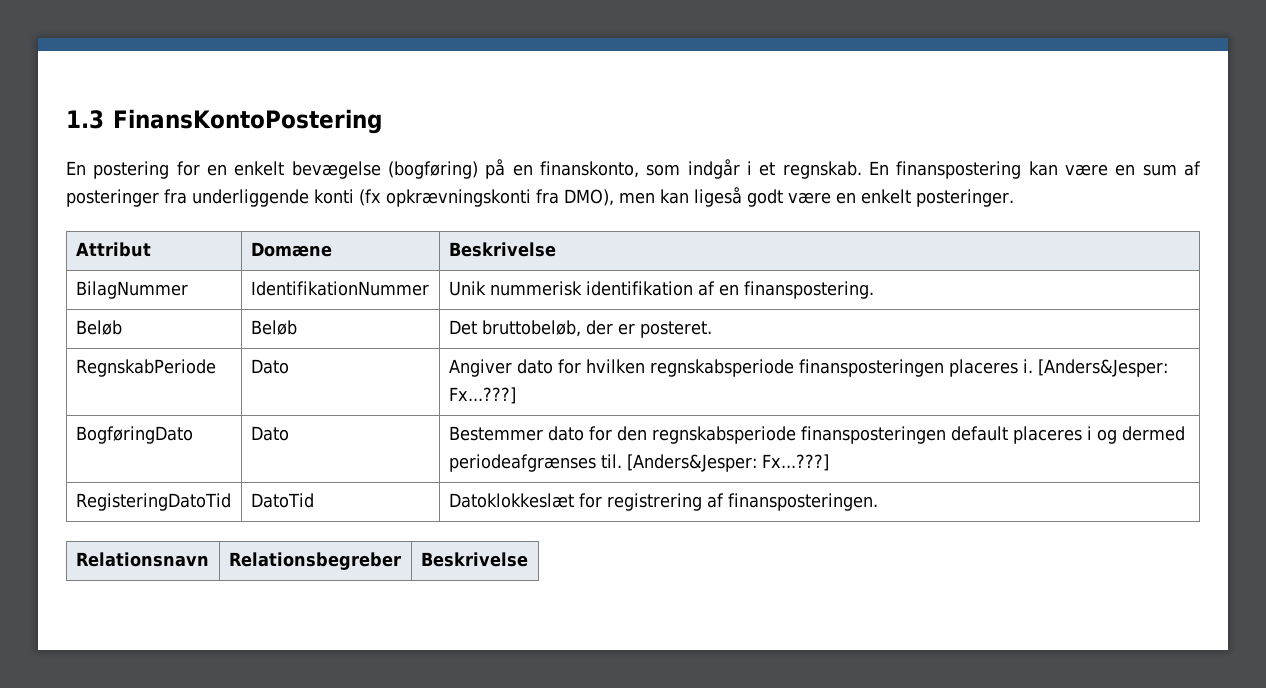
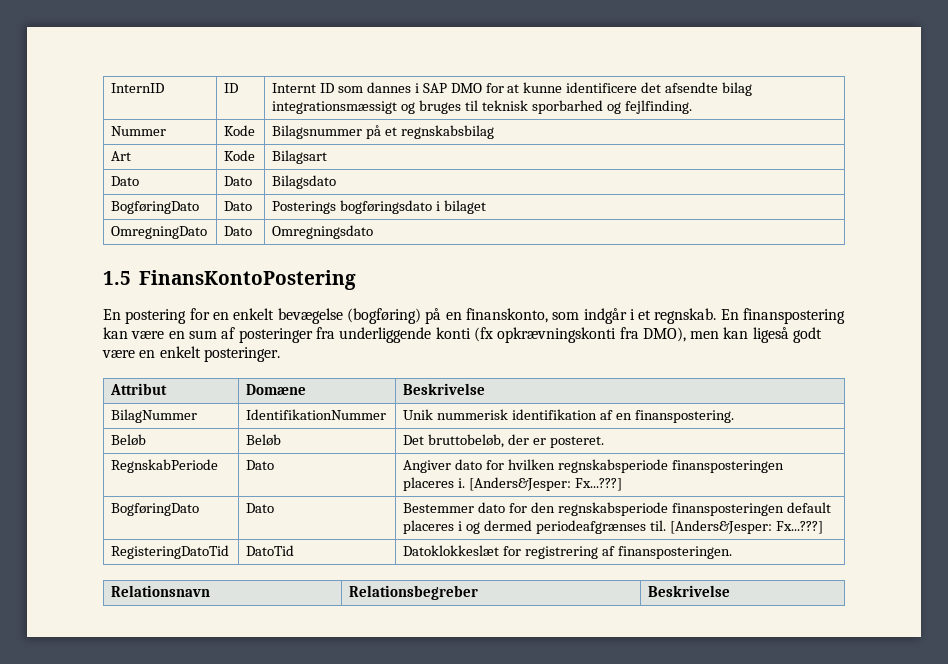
[66,110,104,129] 1.3 -> [111,83,165,93] [224,83,239,93] [272,82,753,96] [272,100,692,114] [111,126,167,136] [224,125,256,136] [272,125,494,139] [111,151,132,161] [224,150,256,161] [272,150,328,164] [111,176,140,186] [224,176,253,186] [272,175,337,189] [111,201,200,214] [224,201,253,211] [272,200,486,214] [111,226,208,239] [224,226,253,236] [272,225,374,239] [103,271,131,285] InternID | ID | Internt ID som dannes i SAP DMO for at kunne identificere det afsendte bilag integrationsmæssigt og bruges til teknisk sporbarhed og fejlfinding. // Nummer | Kode | Bilagsnummer på et regnskabsbilag // Art | Kode | Bilagsart // Dato | Dato | Bilagsdato // BogføringDato | Dato | Posterings bogføringsdato i bilaget // OmregningDato | Dato | Omregningsdato // 1.5

